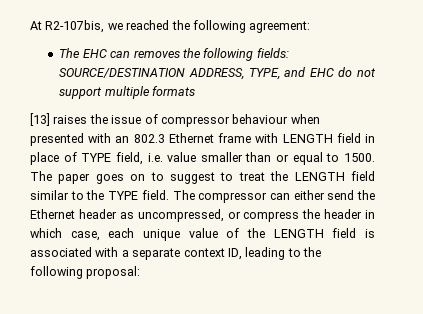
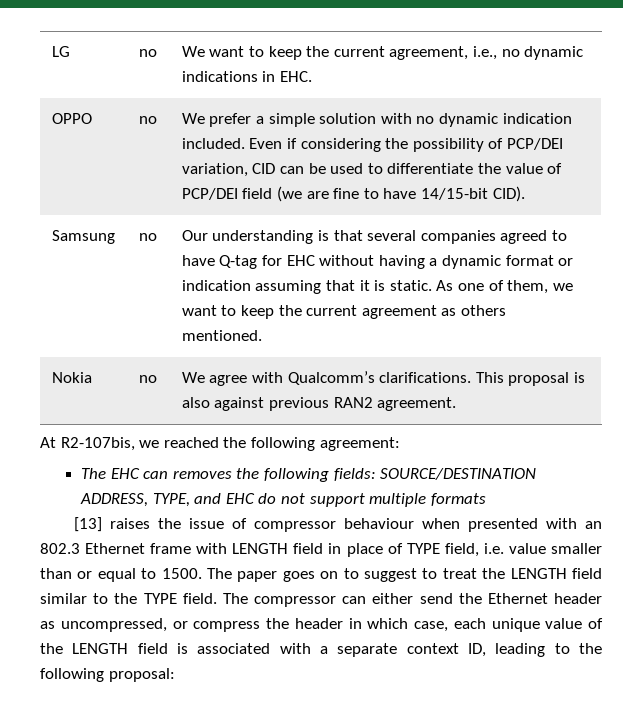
(30, 25) none -> [51,46,70,57] [138,49,157,57] [181,46,584,60] [181,71,313,82] [51,113,92,124] [138,116,157,124] [181,113,572,127] [181,138,564,152] [181,163,563,177] [181,186,525,202] [51,230,115,244] [138,233,157,241] [181,230,568,244] [181,255,574,269] [181,280,573,294] [181,305,507,319] [181,330,262,341] [51,372,92,383] [138,375,157,383] [181,371,586,386] [181,397,457,411] LG | no | We want to keep the current agreement, i.e., no dynamic indications in EHC. // OPPO | no | We prefer a simple solution with no dynamic indication included. Even if considering the possibility of PCP/DEI variation, CID can be used to differentiate the value of PCP/DEI field (we are fine to have 14/15-bit CID). // Samsung | no | Our understanding is that several companies agreed to have Q-tag for EHC without having a dynamic format or indication assuming that it is static. As one of them, we want to keep the current agreement as others mentioned. // Nokia | no | We agree with Qualcomm’s clarifications. This proposal is also against previous RAN2 agreement. //

